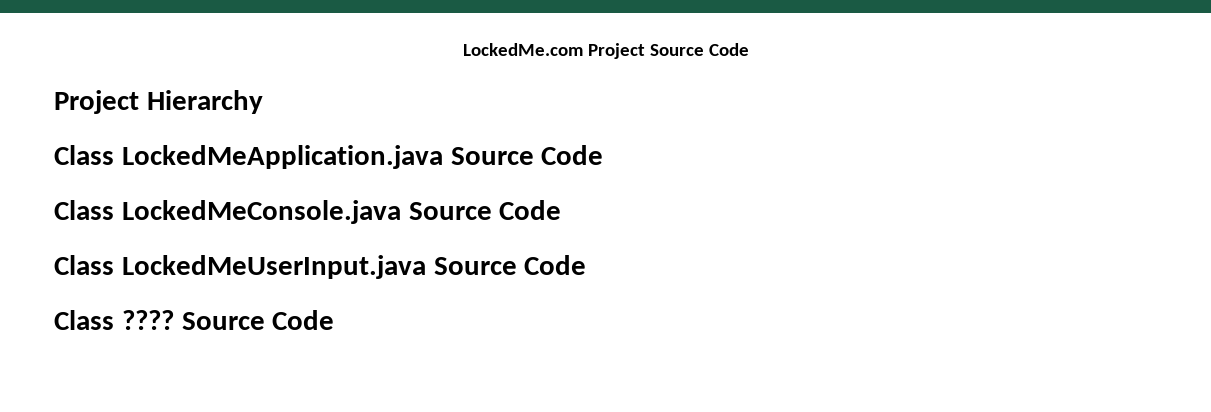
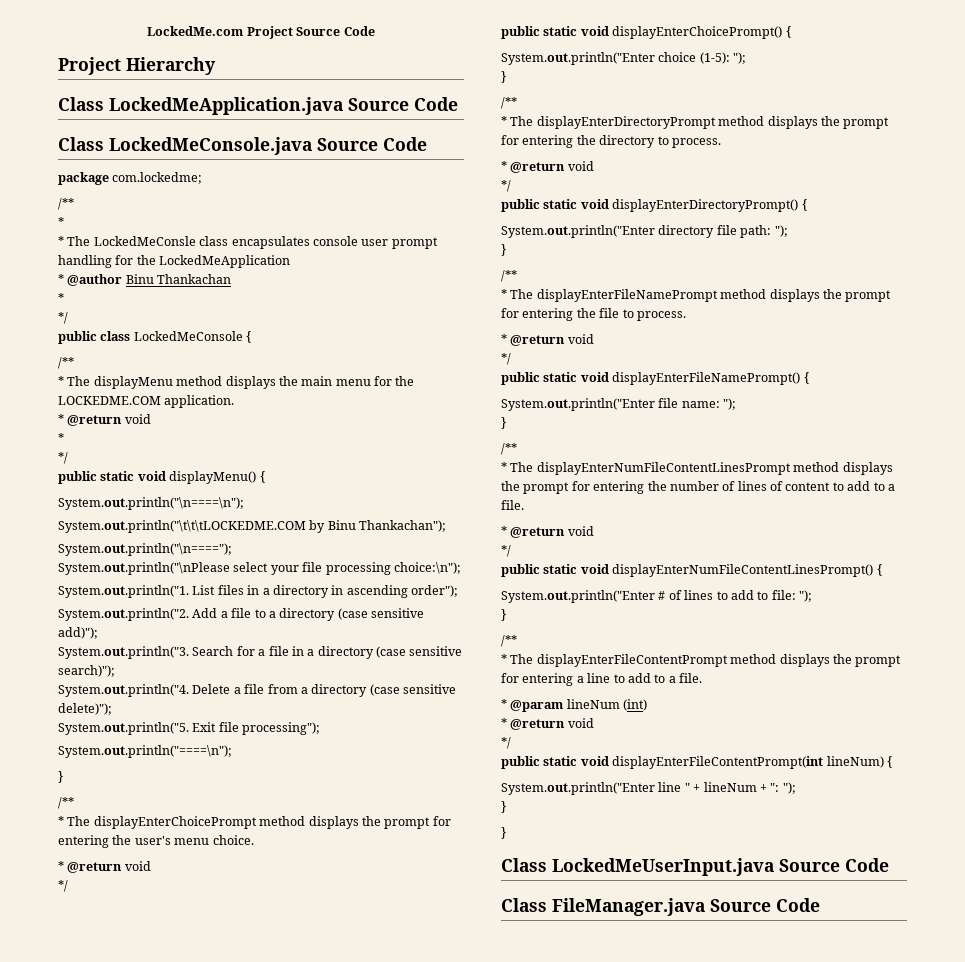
(562, 210) none -> [58,172,203,185] [58,198,74,210] [58,217,64,227] [58,236,438,249] [58,255,291,268] [58,274,232,286] [58,293,64,303] [58,312,68,324] [58,331,252,344] [58,357,74,369] [58,376,415,389] [58,395,235,408] [58,414,151,426] [58,433,64,443] [58,452,68,464] [58,471,265,484] [58,497,244,510] [58,520,447,533] [58,543,232,556] [58,562,461,575] [58,585,458,598] [58,608,424,621] [58,627,98,639] [58,646,463,659] [58,665,115,677] [58,684,456,697] [58,703,112,715] [58,722,321,735] [58,745,232,758] [58,771,63,783] [58,797,74,809] [58,816,451,829] [58,835,254,848] [58,861,151,873] [58,880,68,892] [501,26,791,39] [501,52,747,65] [501,71,506,83] [501,97,517,109] [501,116,890,129] [501,135,721,148] [501,161,594,173] [501,180,511,192] [501,199,807,212] [501,225,788,238] [501,244,506,256] [501,270,517,282] [501,289,892,302] [501,308,686,321] [501,334,594,346] [501,353,511,365] [501,372,809,385] [501,398,737,411] [501,417,506,429] [501,443,517,455] [501,462,893,475] [501,481,895,494] [501,500,524,510] [501,526,594,538] [501,545,511,557] [501,564,882,577] [501,590,812,603] [501,609,506,621] [501,635,517,647] [501,654,902,667] [501,673,702,686] [501,699,648,712] [501,718,594,730] [501,737,511,749] [501,756,892,769] [501,782,796,795] [501,801,506,813] [501,827,506,839] // package com.lockedme; // /** // * // * The LockedMeConsle class encapsulates console user prompt handling for the LockedMeApplication // * @author Binu Thankachan // * // */ // public class LockedMeConsole { // /** // * The displayMenu method displays the main menu for the LOCKEDME.COM application. // * @return void // * // */ // public static void displayMenu() { // System.out.println("\n====\n"); // System.out.println("\t\t\tLOCKEDME.COM by Binu Thankachan"); // System.out.println("\n===="); // System.out.println("\nPlease select your file processing choice:\n"); // System.out.println("1. List files in a directory in ascending order"); // System.out.println("2. Add a file to a directory (case sensitive add)"); // System.out.println("3. Search for a file in a directory (case sensitive search)"); // System.out.println("4. Delete a file from a directory (case sensitive delete)"); // System.out.println("5. Exit file processing"); // System.out.println("====\n"); // } // /** // * The displayEnterChoicePrompt method displays the prompt for entering the user's menu choice. // * @return void // */ // public static void displayEnterChoicePrompt() { // System.out.println("Enter choice (1-5): "); // } // /** // * The displayEnterDirectoryPrompt method displays the prompt for entering the directory to process. // * @return void // */ // public static void displayEnterDirectoryPrompt() { // System.out.println("Enter directory file path: "); // } // /** // * The displayEnterFileNamePrompt method displays the prompt for entering the file to process. // * @return void // */ // public static void displayEnterFileNamePrompt() { // System.out.println("Enter file name: "); // } // /** // * The displayEnterNumFileContentLinesPrompt method displays the prompt for entering the number of lines of content to add to a file. // * @return void // */ // public static void displayEnterNumFileContentLinesPrompt() { // System.out.println("Enter # of lines to add to file: "); // } // /** // * The displayEnterFileContentPrompt method displays the prompt for entering a line to add to a file. // * @param lineNum (int) // * @return void // */ // public static void displayEnterFileContentPrompt(int lineNum) { // System.out.println("Enter line " + lineNum + ": "); // } // }
[121,310,174,330] ???? -> [552,898,705,916] FileManager.java

